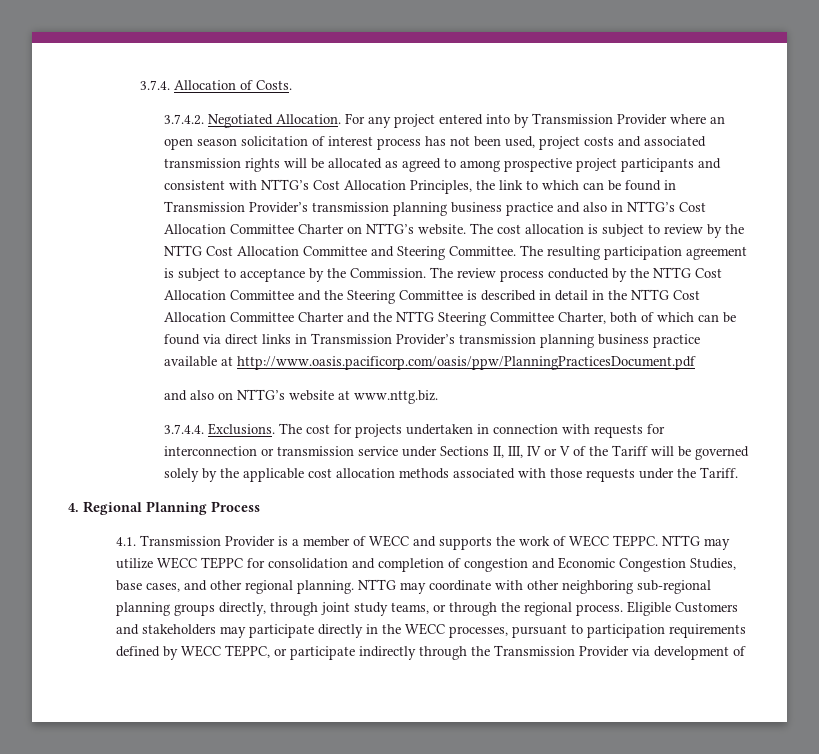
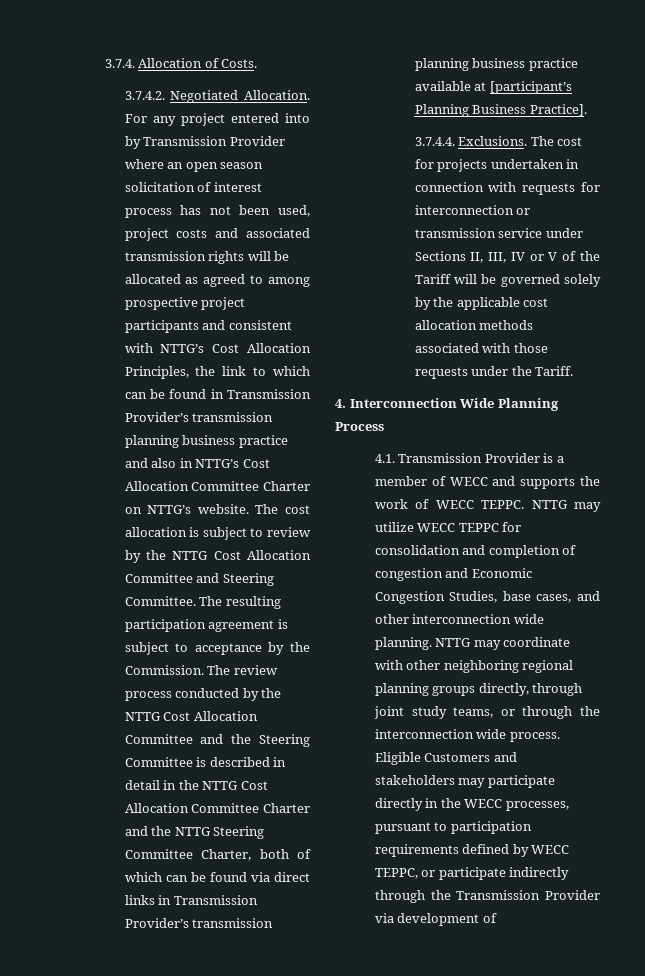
[236,356,696,370] [163,389,438,404] http://www.oasis.pacificorp.com/oasis/ppw/PlanningPracticesDocument.pdf // and also on NTTG’s website at www.nttg.biz. -> [489,81,572,94] [414,104,587,117] [participant’s Planning Business Practice].
[83,501,142,515] Regional -> [349,398,495,408] Interconnection Wide
[244,580,293,594] regional -> [412,614,544,624] interconnection wide
[636,580,711,594] sub-regional -> [522,660,574,673] regional
[523,602,572,616] regional -> [374,729,507,739] interconnection wide

